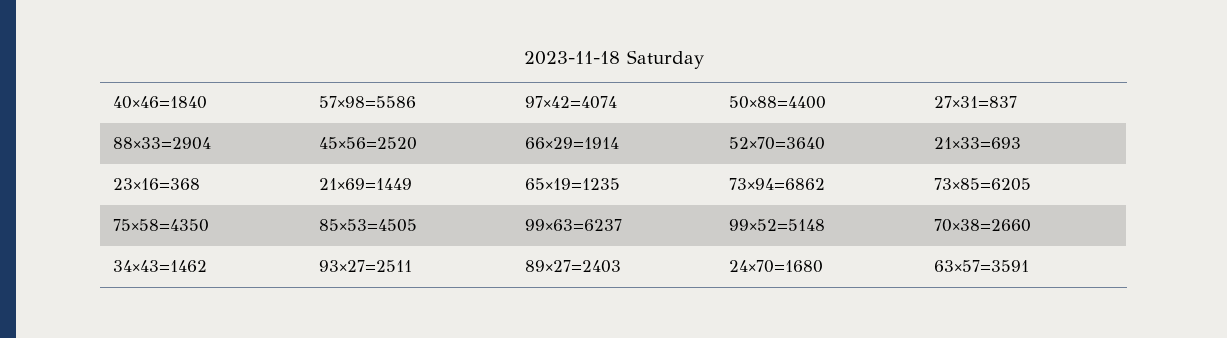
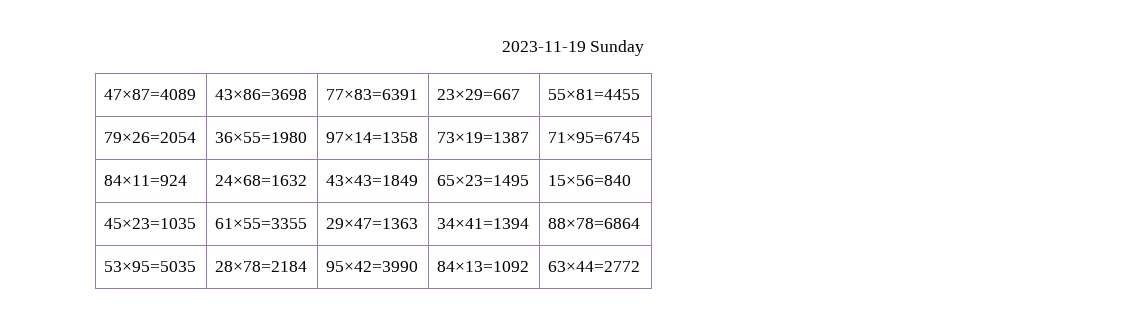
[523,50,704,69] [113,96,208,109] [319,96,417,108] [525,96,618,109] [729,96,827,109] [934,96,1018,108] [113,137,212,150] [319,137,418,150] [525,137,620,149] [729,137,826,150] [934,137,1022,149] [113,178,201,190] [319,178,413,190] [525,178,621,190] [729,178,826,190] [934,178,1032,191] [113,219,210,232] [319,219,418,232] [525,219,623,231] [729,219,826,231] [934,219,1032,232] [113,260,208,272] [319,260,413,272] [525,260,622,273] [729,260,824,273] [934,260,1030,272] 2023-11-18 Saturday // 40×46=1840 | 57×98=5586 | 97×42=4074 | 50×88=4400 | 27×31=837 // 88×33=2904 | 45×56=2520 | 66×29=1914 | 52×70=3640 | 21×33=693 // 23×16=368 | 21×69=1449 | 65×19=1235 | 73×94=6862 | 73×85=6205 // 75×58=4350 | 85×53=4505 | 99×63=6237 | 99×52=5148 | 70×38=2660 // 34×43=1462 | 93×27=2511 | 89×27=2403 | 24×70=1680 | 63×57=3591 -> [501,40,645,56] [104,89,197,100] [215,89,308,100] [326,89,419,100] [437,89,521,100] [548,89,641,100] [104,132,197,143] [215,132,308,143] [326,132,419,143] [437,132,530,143] [548,132,641,143] [104,175,188,186] [215,175,308,186] [326,175,419,186] [437,175,530,186] [548,175,632,186] [104,218,197,229] [215,218,308,229] [326,218,419,229] [437,218,530,229] [548,218,641,229] [104,261,197,272] [215,261,308,272] [326,261,419,272] [437,261,530,272] [548,261,641,272] 2023-11-19 Sunday // 47×87=4089 | 43×86=3698 | 77×83=6391 | 23×29=667 | 55×81=4455 // 79×26=2054 | 36×55=1980 | 97×14=1358 | 73×19=1387 | 71×95=6745 // 84×11=924 | 24×68=1632 | 43×43=1849 | 65×23=1495 | 15×56=840 // 45×23=1035 | 61×55=3355 | 29×47=1363 | 34×41=1394 | 88×78=6864 // 53×95=5035 | 28×78=2184 | 95×42=3990 | 84×13=1092 | 63×44=2772

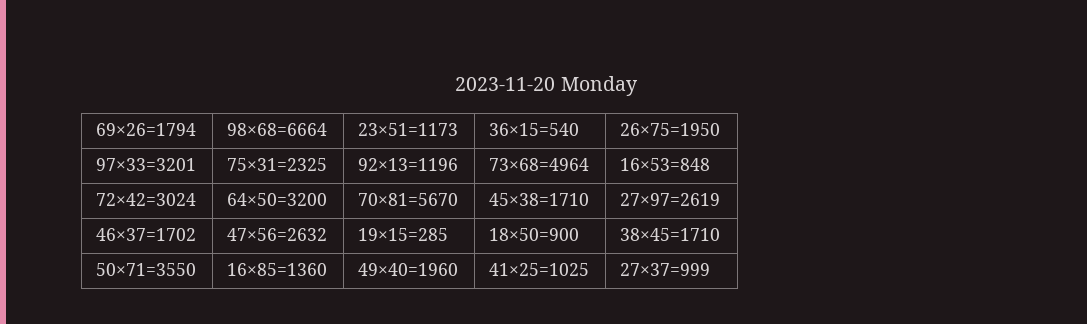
[501,40,645,56] [104,89,197,100] [215,89,308,100] [326,89,419,100] [437,89,521,100] [548,89,641,100] [104,132,197,143] [215,132,308,143] [326,132,419,143] [437,132,530,143] [548,132,641,143] [104,175,188,186] [215,175,308,186] [326,175,419,186] [437,175,530,186] [548,175,632,186] [104,218,197,229] [215,218,308,229] [326,218,419,229] [437,218,530,229] [548,218,641,229] [104,261,197,272] [215,261,308,272] [326,261,419,272] [437,261,530,272] [548,261,641,272] 2023-11-19 Sunday // 47×87=4089 | 43×86=3698 | 77×83=6391 | 23×29=667 | 55×81=4455 // 79×26=2054 | 36×55=1980 | 97×14=1358 | 73×19=1387 | 71×95=6745 // 84×11=924 | 24×68=1632 | 43×43=1849 | 65×23=1495 | 15×56=840 // 45×23=1035 | 61×55=3355 | 29×47=1363 | 34×41=1394 | 88×78=6864 // 53×95=5035 | 28×78=2184 | 95×42=3990 | 84×13=1092 | 63×44=2772 -> [455,76,638,96] [96,123,197,136] [227,123,328,136] [358,123,459,136] [489,123,580,136] [620,123,721,136] [96,158,197,171] [227,158,328,171] [358,158,459,171] [489,158,590,171] [620,158,711,171] [96,193,197,206] [227,193,328,206] [358,193,459,206] [489,193,590,206] [620,193,721,206] [96,228,197,241] [227,228,328,241] [358,228,449,241] [489,228,580,241] [620,228,721,241] [96,263,197,276] [227,263,328,276] [358,263,459,276] [489,263,590,276] [620,263,711,276] 2023-11-20 Monday // 69×26=1794 | 98×68=6664 | 23×51=1173 | 36×15=540 | 26×75=1950 // 97×33=3201 | 75×31=2325 | 92×13=1196 | 73×68=4964 | 16×53=848 // 72×42=3024 | 64×50=3200 | 70×81=5670 | 45×38=1710 | 27×97=2619 // 46×37=1702 | 47×56=2632 | 19×15=285 | 18×50=900 | 38×45=1710 // 50×71=3550 | 16×85=1360 | 49×40=1960 | 41×25=1025 | 27×37=999

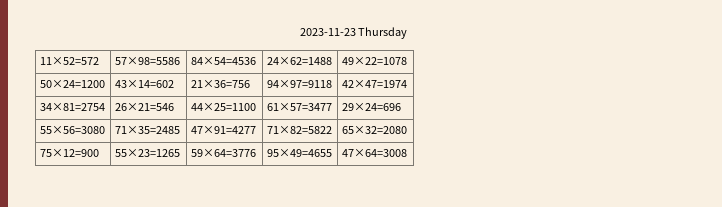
[455,76,638,96] [96,123,197,136] [227,123,328,136] [358,123,459,136] [489,123,580,136] [620,123,721,136] [96,158,197,171] [227,158,328,171] [358,158,459,171] [489,158,590,171] [620,158,711,171] [96,193,197,206] [227,193,328,206] [358,193,459,206] [489,193,590,206] [620,193,721,206] [96,228,197,241] [227,228,328,241] [358,228,449,241] [489,228,580,241] [620,228,721,241] [96,263,197,276] [227,263,328,276] [358,263,459,276] [489,263,590,276] [620,263,711,276] 2023-11-20 Monday // 69×26=1794 | 98×68=6664 | 23×51=1173 | 36×15=540 | 26×75=1950 // 97×33=3201 | 75×31=2325 | 92×13=1196 | 73×68=4964 | 16×53=848 // 72×42=3024 | 64×50=3200 | 70×81=5670 | 45×38=1710 | 27×97=2619 // 46×37=1702 | 47×56=2632 | 19×15=285 | 18×50=900 | 38×45=1710 // 50×71=3550 | 16×85=1360 | 49×40=1960 | 41×25=1025 | 27×37=999 -> [299,27,408,39] [39,57,99,65] [114,57,180,65] [190,57,256,65] [266,57,332,65] [341,57,407,65] [39,80,105,88] [114,80,174,88] [190,80,250,88] [266,80,332,88] [341,80,407,88] [39,103,105,111] [114,103,174,111] [190,103,256,111] [266,103,332,111] [341,103,401,111] [39,126,105,134] [114,126,180,134] [190,126,256,134] [266,126,332,134] [341,126,407,134] [39,149,99,157] [114,149,180,157] [190,149,256,157] [266,149,332,157] [341,149,407,157] 2023-11-23 Thursday // 11×52=572 | 57×98=5586 | 84×54=4536 | 24×62=1488 | 49×22=1078 // 50×24=1200 | 43×14=602 | 21×36=756 | 94×97=9118 | 42×47=1974 // 34×81=2754 | 26×21=546 | 44×25=1100 | 61×57=3477 | 29×24=696 // 55×56=3080 | 71×35=2485 | 47×91=4277 | 71×82=5822 | 65×32=2080 // 75×12=900 | 55×23=1265 | 59×64=3776 | 95×49=4655 | 47×64=3008

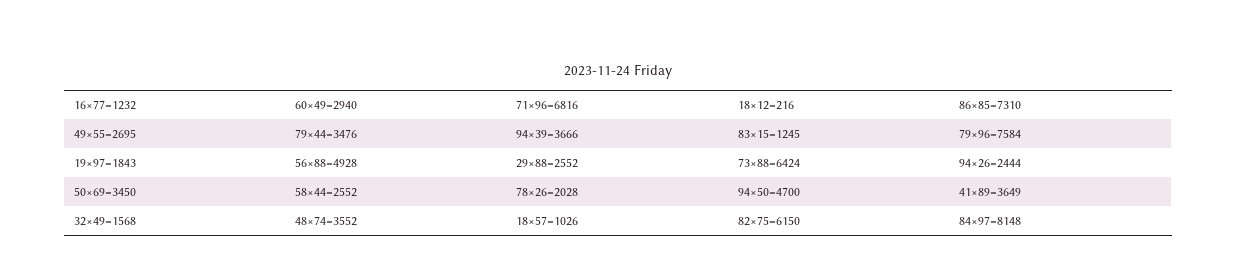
[299,27,408,39] [39,57,99,65] [114,57,180,65] [190,57,256,65] [266,57,332,65] [341,57,407,65] [39,80,105,88] [114,80,174,88] [190,80,250,88] [266,80,332,88] [341,80,407,88] [39,103,105,111] [114,103,174,111] [190,103,256,111] [266,103,332,111] [341,103,401,111] [39,126,105,134] [114,126,180,134] [190,126,256,134] [266,126,332,134] [341,126,407,134] [39,149,99,157] [114,149,180,157] [190,149,256,157] [266,149,332,157] [341,149,407,157] 2023-11-23 Thursday // 11×52=572 | 57×98=5586 | 84×54=4536 | 24×62=1488 | 49×22=1078 // 50×24=1200 | 43×14=602 | 21×36=756 | 94×97=9118 | 42×47=1974 // 34×81=2754 | 26×21=546 | 44×25=1100 | 61×57=3477 | 29×24=696 // 55×56=3080 | 71×35=2485 | 47×91=4277 | 71×82=5822 | 65×32=2080 // 75×12=900 | 55×23=1265 | 59×64=3776 | 95×49=4655 | 47×64=3008 -> [564,64,672,79] [74,100,137,110] [295,101,358,110] [516,100,579,109] [738,101,795,110] [959,100,1022,109] [74,129,137,139] [295,129,358,138] [516,130,579,138] [738,129,801,139] [959,129,1022,138] [74,158,137,167] [295,158,358,168] [516,158,579,168] [738,158,801,168] [959,159,1022,168] [74,187,137,196] [295,187,358,197] [516,187,579,197] [738,187,801,196] [959,188,1022,196] [74,216,137,226] [295,216,358,226] [516,216,579,226] [738,216,801,226] [959,216,1022,225] 2023-11-24 Friday // 16×77=1232 | 60×49=2940 | 71×96=6816 | 18×12=216 | 86×85=7310 // 49×55=2695 | 79×44=3476 | 94×39=3666 | 83×15=1245 | 79×96=7584 // 19×97=1843 | 56×88=4928 | 29×88=2552 | 73×88=6424 | 94×26=2444 // 50×69=3450 | 58×44=2552 | 78×26=2028 | 94×50=4700 | 41×89=3649 // 32×49=1568 | 48×74=3552 | 18×57=1026 | 82×75=6150 | 84×97=8148

